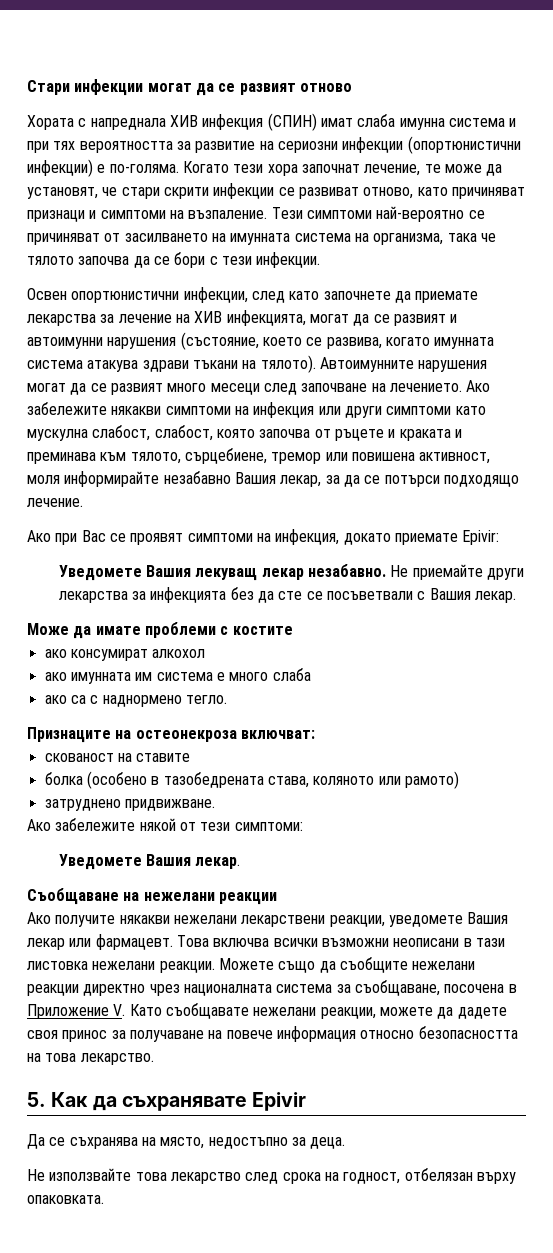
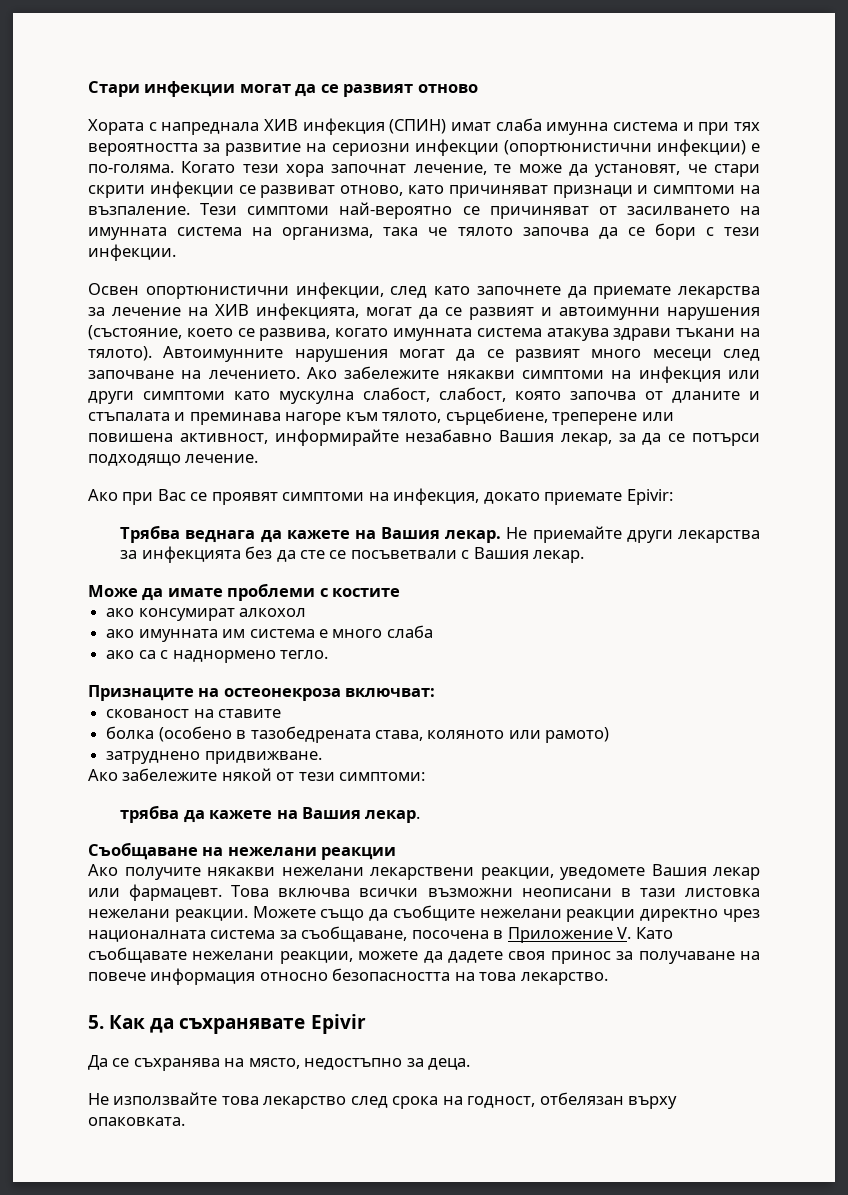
[334,429,451,441] ръцете и краката -> [672,391,760,403] [88,412,170,421] дланите и стъпалата
(96, 458) none -> [285,412,342,425] нагоре
[271,452,322,464] тремор -> [552,412,638,425] треперене
[27,475,60,484] моля -> (268, 438) none
[58,564,386,581] Уведомете Вашия лекуващ лекар незабавно. -> [120,525,502,543] Трябва веднага да кажете на Вашия лекар.
[58,854,142,870] Уведомете -> [120,805,298,823] трябва да кажете на

